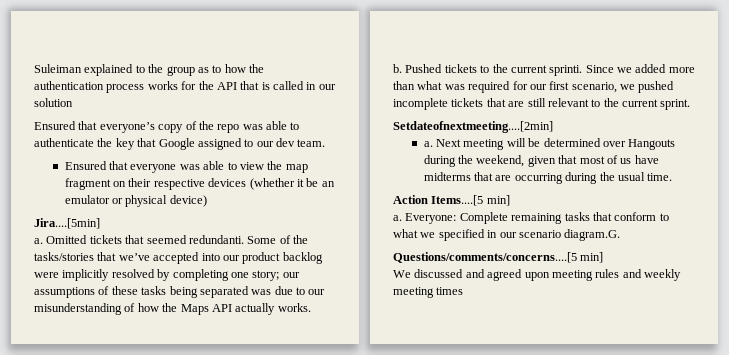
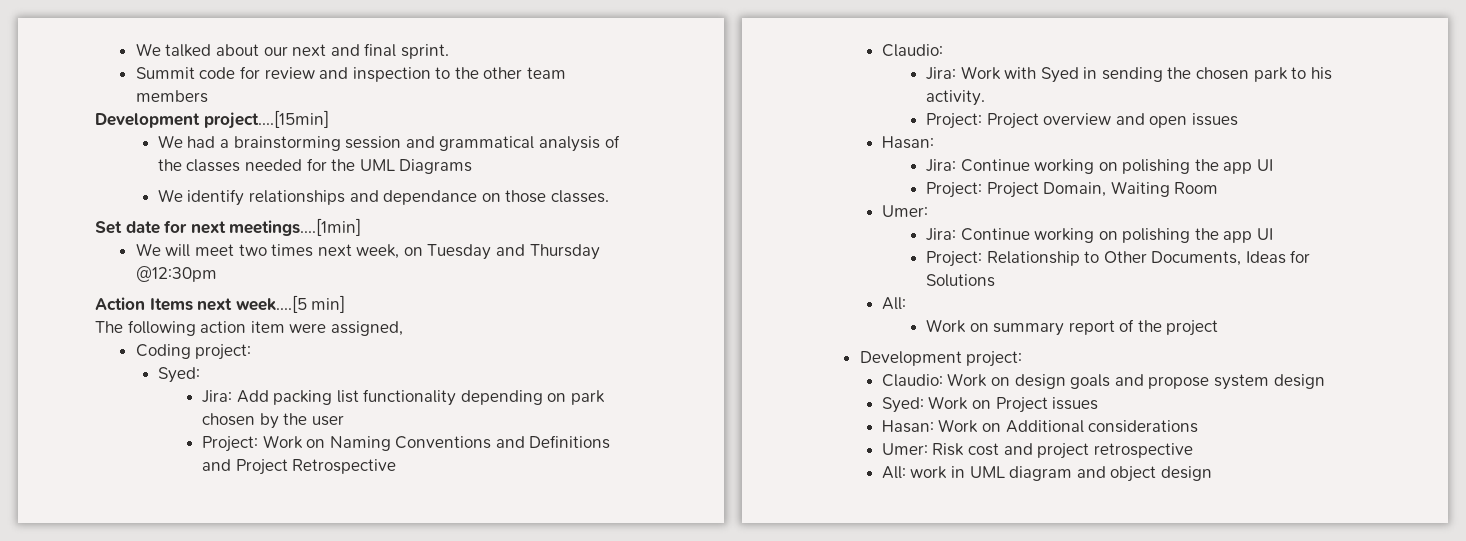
[34,64,264,76] [34,81,336,93] [34,98,73,107] [34,121,300,133] [34,138,326,150] [64,161,308,173] [64,178,335,190] [64,195,207,207] [34,218,100,229] [34,235,308,244] [34,252,323,264] [34,269,300,281] [34,286,326,298] [34,303,311,315] [393,64,695,76] [393,81,675,93] [393,98,691,110] [393,121,553,133] [423,138,676,150] [423,155,659,167] [423,172,673,184] [393,195,510,206] [393,212,669,224] [393,229,621,241] [393,252,604,263] [393,269,681,281] [393,287,464,298] Suleiman explained to the group as to how the authentication process works for the API that is called in our solution // Ensured that everyone’s copy of the repo was able to authenticate the key that Google assigned to our dev team. // Ensured that everyone was able to view the map fragment on their respective devices (whether it be an emulator or physical device) // Jira....[5min] // a. Omitted tickets that seemed redundanti. Some of the tasks/stories that we’ve accepted into our product backlog were implicitly resolved by completing one story; our assumptions of these tasks being separated was due to our misunderstanding of how the Maps API actually works. // b. Pushed tickets to the current sprinti. Since we added more than what was required for our first scenario, we pushed incomplete tickets that are still relevant to the current sprint. // Setdateofnextmeeting....[2min] // a. Next meeting will be determined over Hangouts during the weekend, given that most of us have midterms that are occurring during the usual time. // Action Items....[5 min] // a. Everyone: Complete remaining tasks that conform to what we specified in our scenario diagram.G. // Questions/comments/concerns....[5 min] // We discussed and agreed upon meeting rules and weekly meeting times -> [135,43,449,59] [135,66,567,82] [135,90,208,103] [95,110,329,129] [157,135,620,152] [157,158,473,174] [157,189,609,206] [95,218,362,236] [135,243,600,260] [135,266,217,282] [95,295,346,313] [95,320,403,336] [135,344,252,360] [157,367,200,383] [201,389,606,406] [201,413,344,429] [201,435,611,452] [201,459,397,475] [881,44,943,57] [925,66,1332,83] [925,90,985,106] [925,113,1238,129] [881,136,934,149] [925,159,1274,174] [925,181,1219,198] [881,205,928,217] [925,228,1274,243] [925,250,1311,267] [925,274,995,287] [881,297,906,310] [925,319,1219,336] [859,351,1023,367] [881,373,1325,390] [881,396,1099,413] [881,419,1199,433] [881,443,1193,459] [881,466,1212,482] We talked about our next and final sprint. // Summit code for review and inspection to the other team members // Development project....[15min] // We had a brainstorming session and grammatical analysis of the classes needed for the UML Diagrams // We identify relationships and dependance on those classes. // Set date for next meetings....[1min] // We will meet two times next week, on Tuesday and Thursday @12:30pm // Action Items next week....[5 min] // The following action item were assigned, // Coding project: // Syed: // Jira: Add packing list functionality depending on park chosen by the user // Project: Work on Naming Conventions and Definitions and Project Retrospective // Claudio: // Jira: Work with Syed in sending the chosen park to his activity. // Project: Project overview and open issues // Hasan: // Jira: Continue working on polishing the app UI // Project: Project Domain, Waiting Room // Umer: // Jira: Continue working on polishing the app UI // Project: Relationship to Other Documents, Ideas for Solutions // All: // Work on summary report of the project // Development project: // Claudio: Work on design goals and propose system design // Syed: Work on Project issues // Hasan: Work on Additional considerations // Umer: Risk cost and project retrospective // All: work in UML diagram and object design

